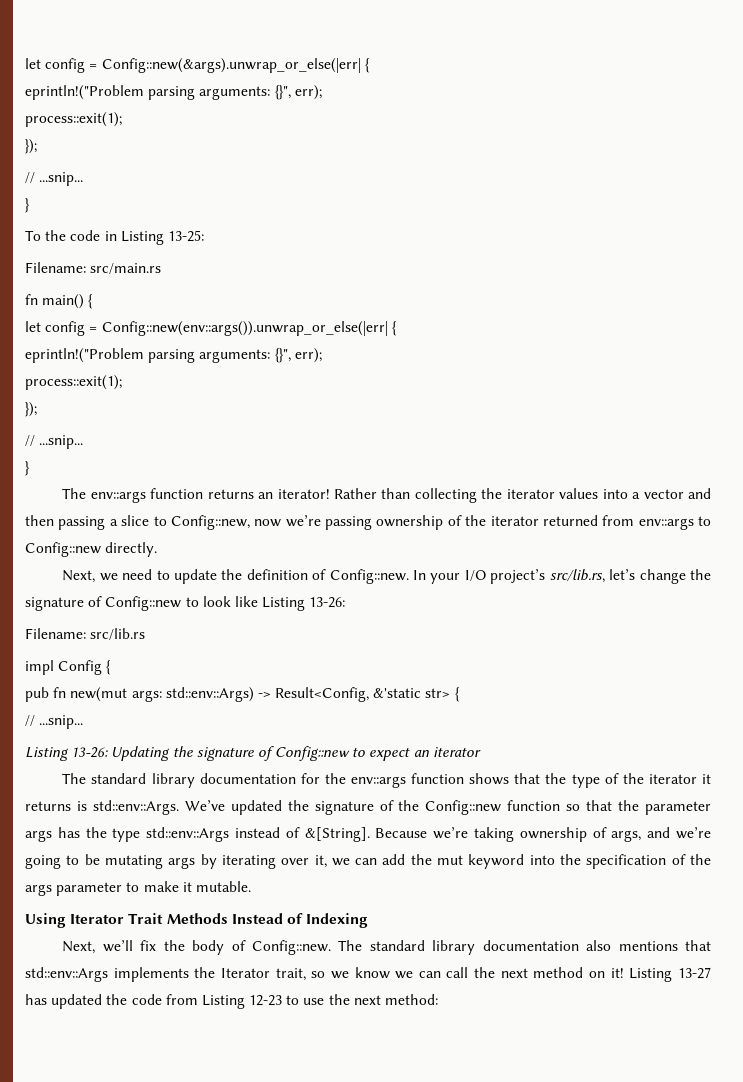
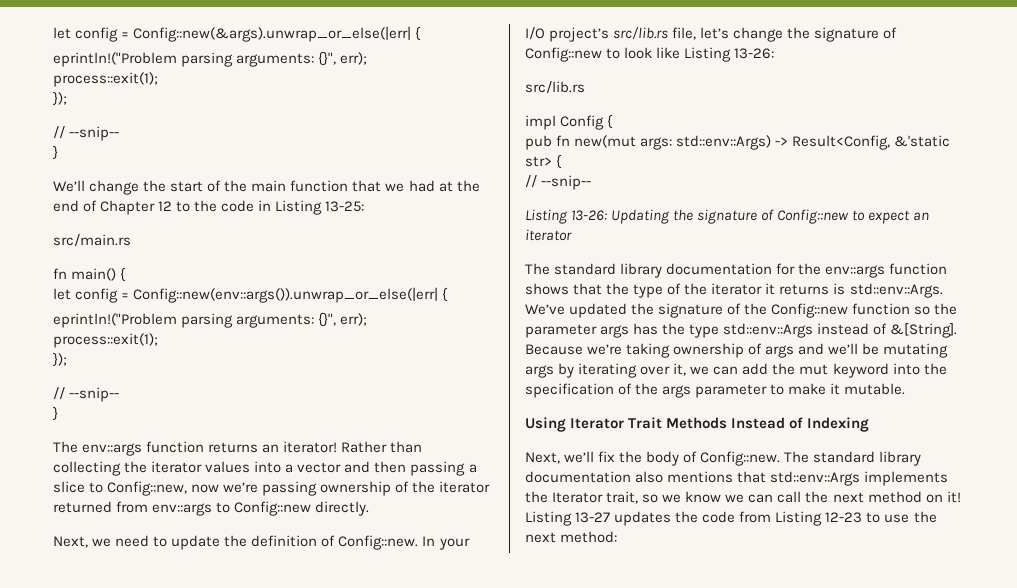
[39,172,84,186] [25,198,30,213] [25,230,41,241] ...snip... // } // To -> [69,126,120,141] [53,145,58,160] [53,180,480,195] [53,200,191,215] --snip-- // } // We’ll change the start of the main function that we had at the end of Chapter 12 to
[25,262,86,273] Filename: -> (365, 206) none
[39,435,84,449] ...snip... -> [69,387,120,402] --snip--
[549,569,605,583] src/lib.rs, -> [613,27,697,40] src/lib.rs file,
[25,628,86,639] Filename: -> (775, 53) none
[39,715,84,729] ...snip... -> [541,175,592,190] --snip--
[586,800,613,811] that -> (931, 310) none
[611,827,711,842] [25,855,80,869] args, and we’re going to -> [765,343,859,358] args and we’ll
[25,994,103,1009] has updated -> [614,511,672,526] updates

